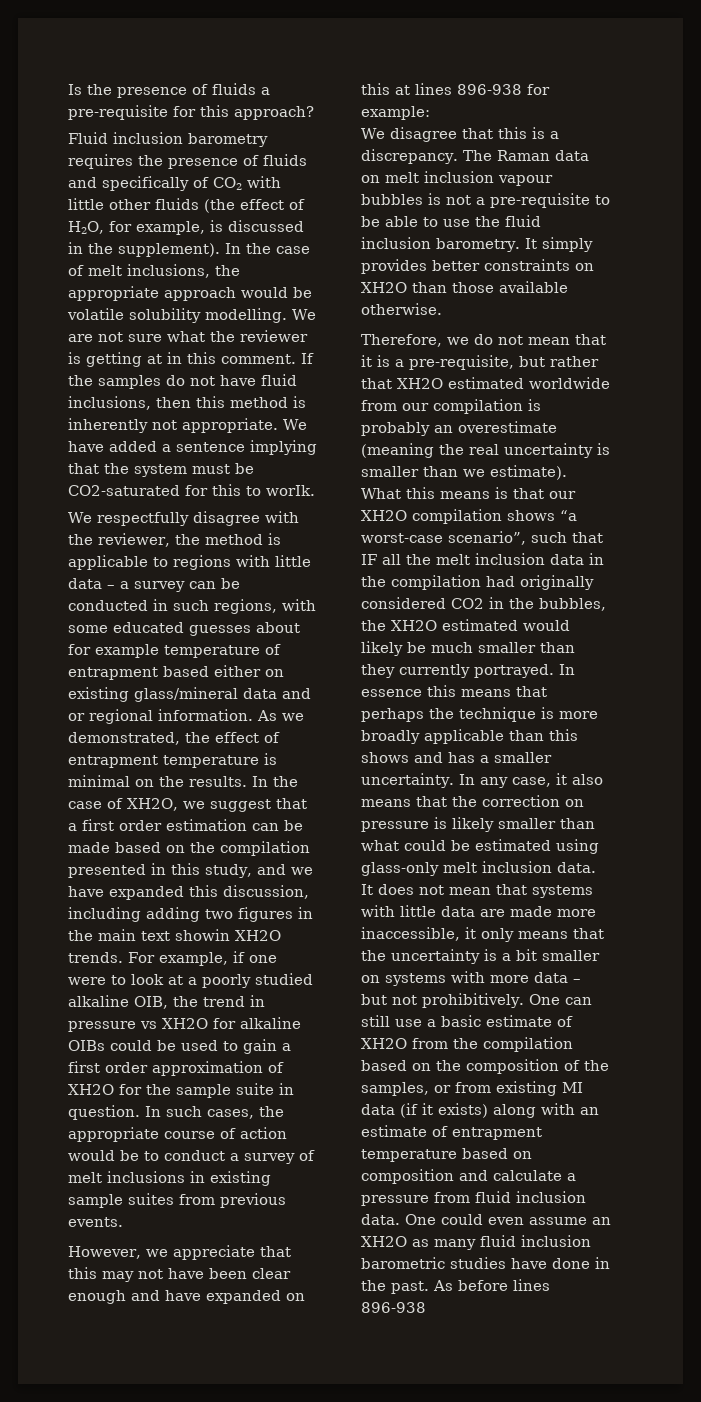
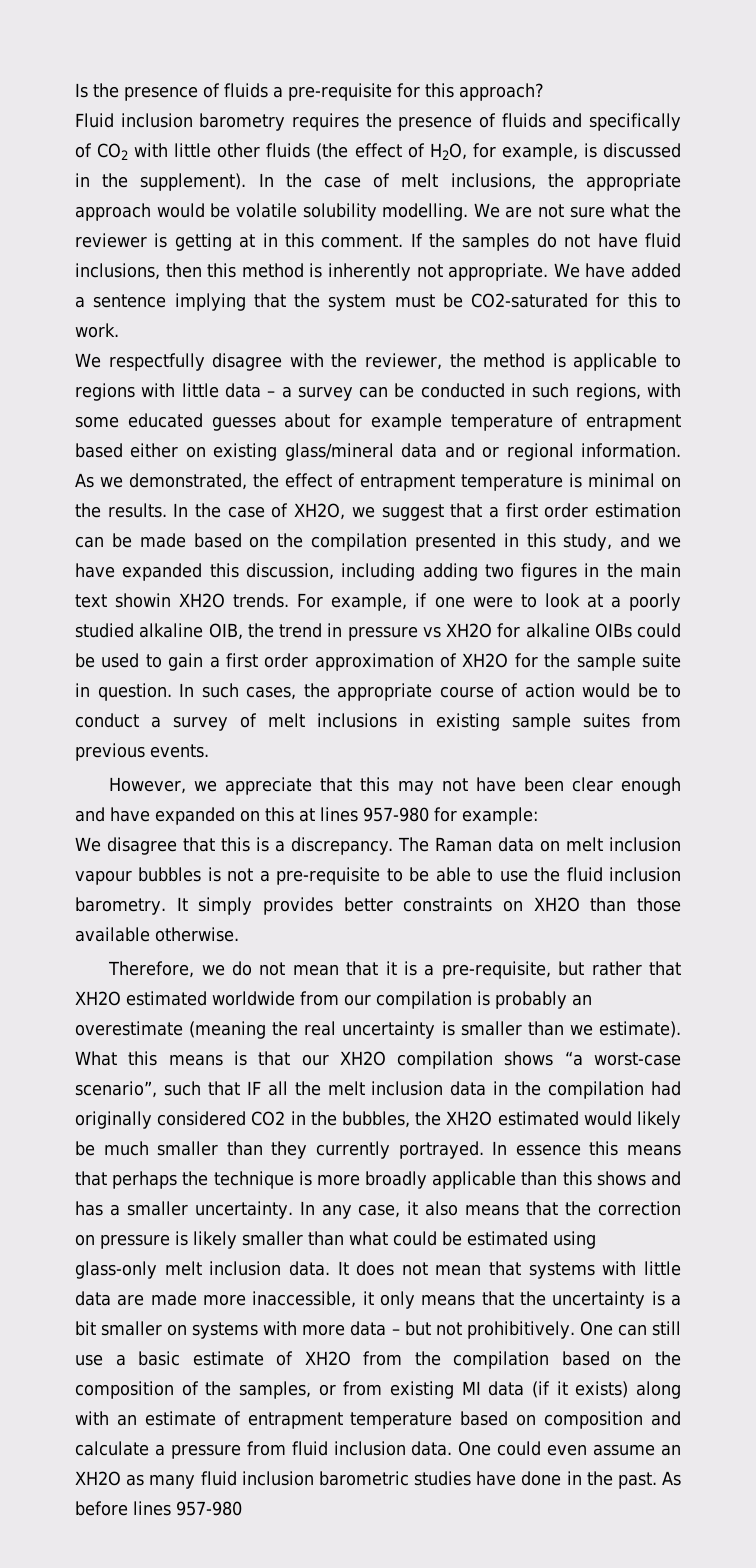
[266,485,315,496] worIk. -> [75,323,119,338] work.
[457,84,522,95] 896-938 -> [363,807,429,822] 957-980
[361,1302,426,1313] 896-938 -> [176,1501,242,1516] 957-980

